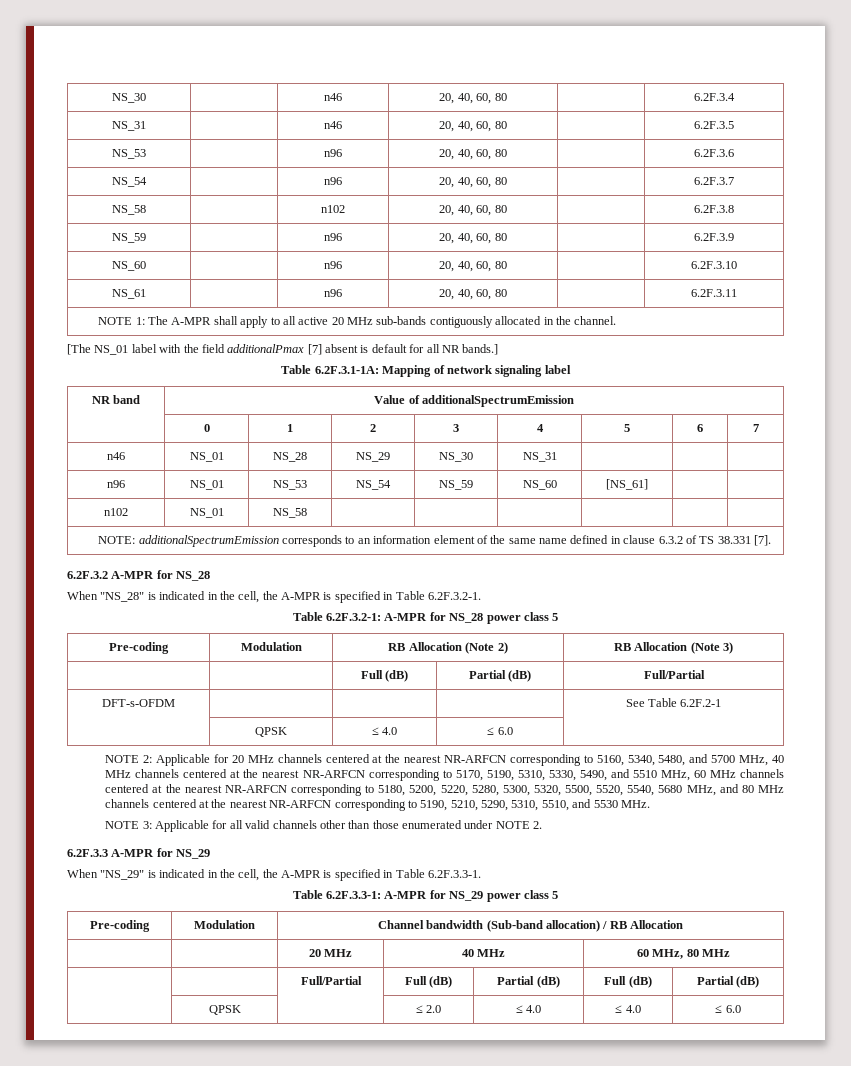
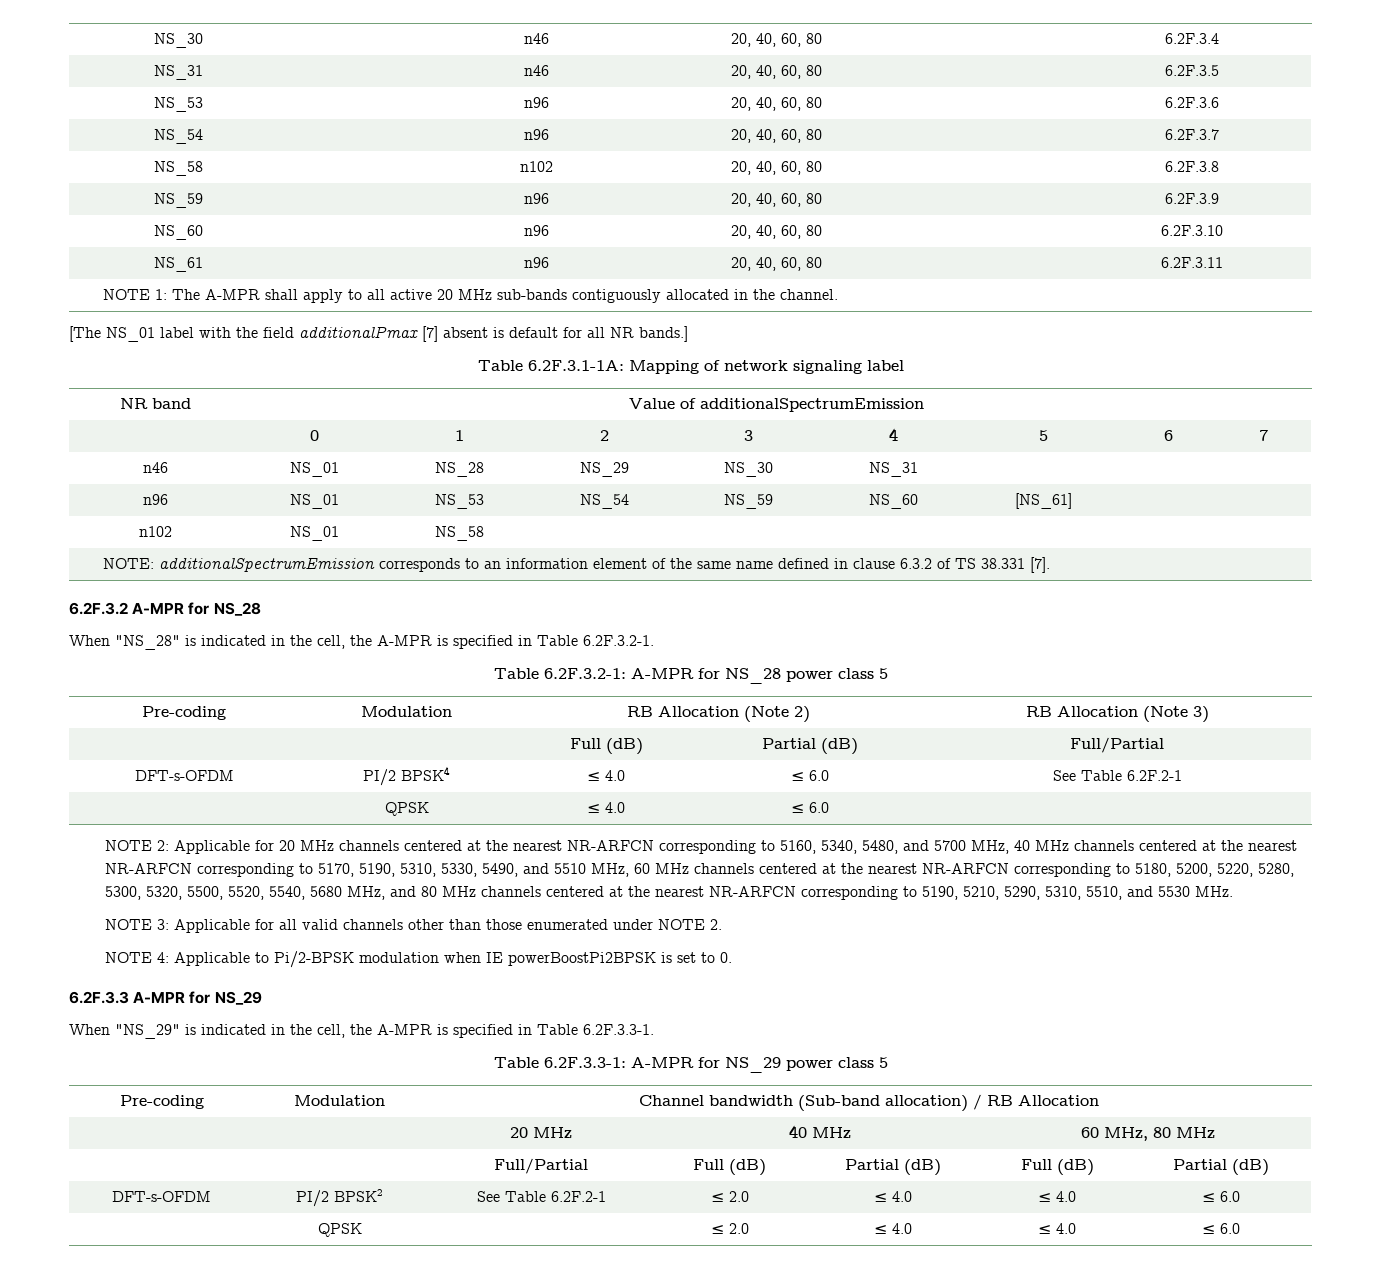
(175, 703) | | -> [363,766,450,786] [587,770,625,781] [791,770,829,781] PI/2 BPSK4 | ≤ 4.0 | ≤ 6.0
(543, 825) none -> [104,951,732,968] // NOTE 4: Applicable to Pi/2-BPSK modulation when IE powerBoostPi2BPSK is set to 0.
(760, 982) none -> [112,1191,211,1202] [296,1189,383,1207] [476,1191,606,1202] [710,1191,749,1202] [874,1191,912,1202] [1038,1191,1076,1202] [1202,1191,1240,1202] // DFT-s-OFDM | PI/2 BPSK2 | See Table 6.2F.2-1 | ≤ 2.0 | ≤ 4.0 | ≤ 4.0 | ≤ 6.0

